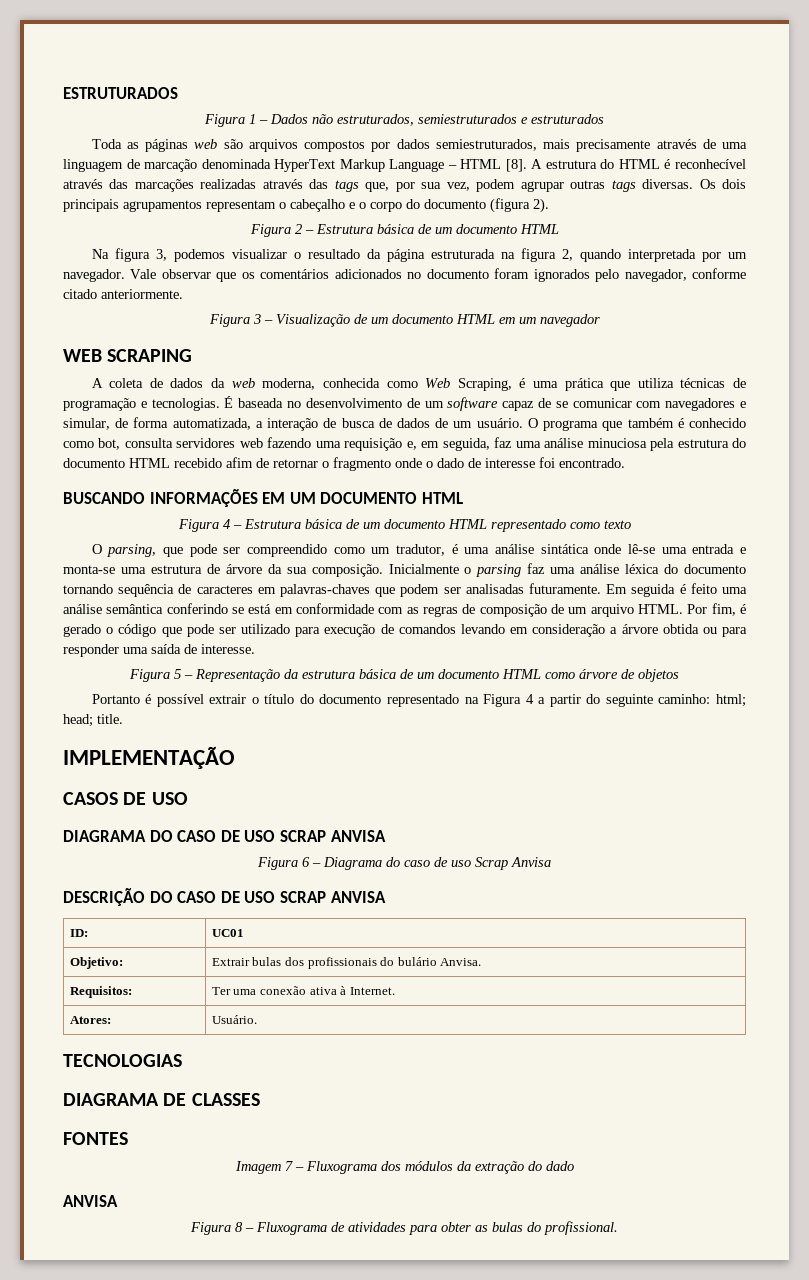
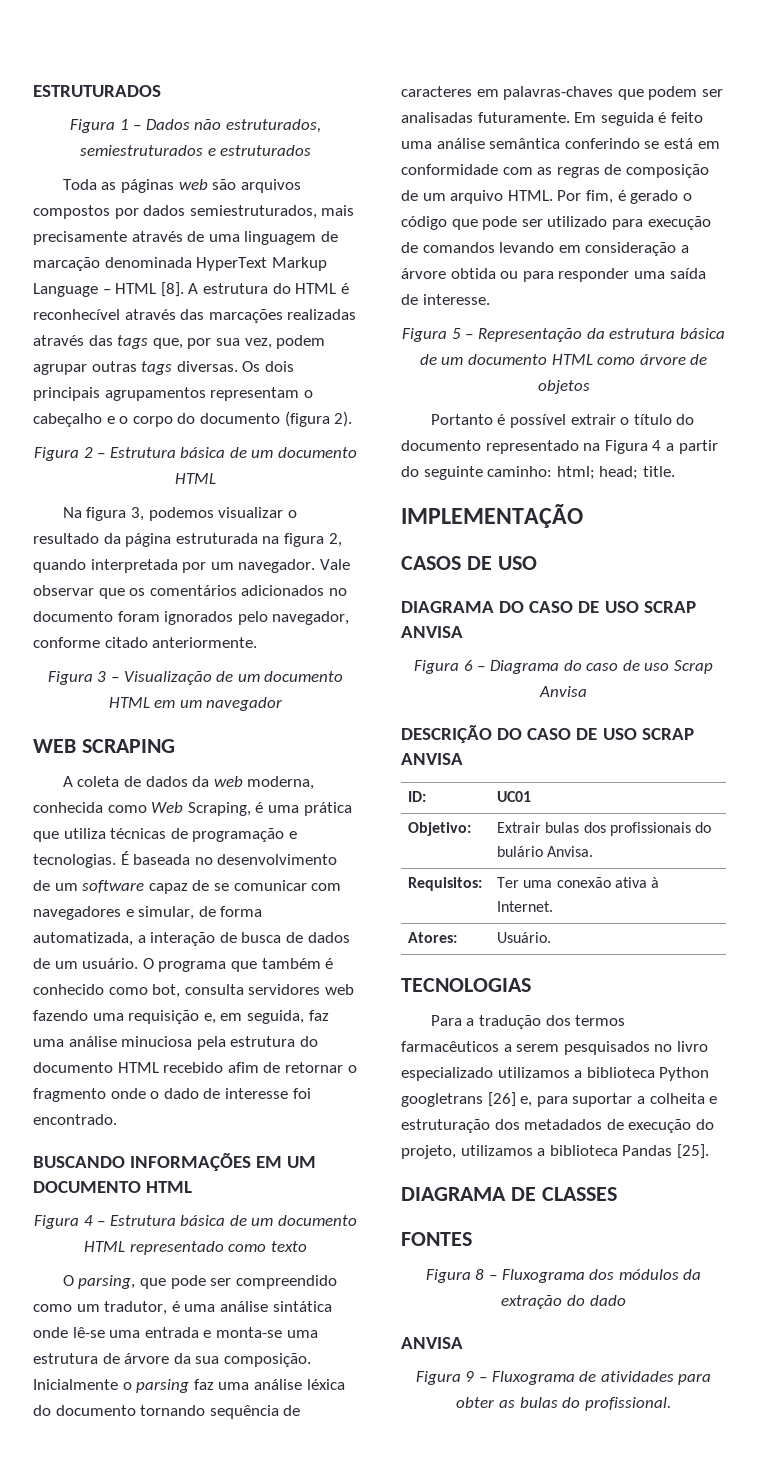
(182, 1060) none -> [430,1015,626,1029] [401,1041,708,1055] [401,1067,710,1081] [401,1092,718,1107] [401,1119,714,1133] [401,1144,709,1159] // Para a tradução dos termos farmacêuticos a serem pesquisados no livro especializado utilizamos a biblioteca Python googletrans [26] e, para suportar a colheita e estruturação dos metadados de execução do projeto, utilizamos a biblioteca Pandas [25].
[234,1161,293,1174] Imagem 7 -> [425,1269,485,1283] Figura 8
[235,1222,243,1232] 8 -> [465,1371,475,1382] 9

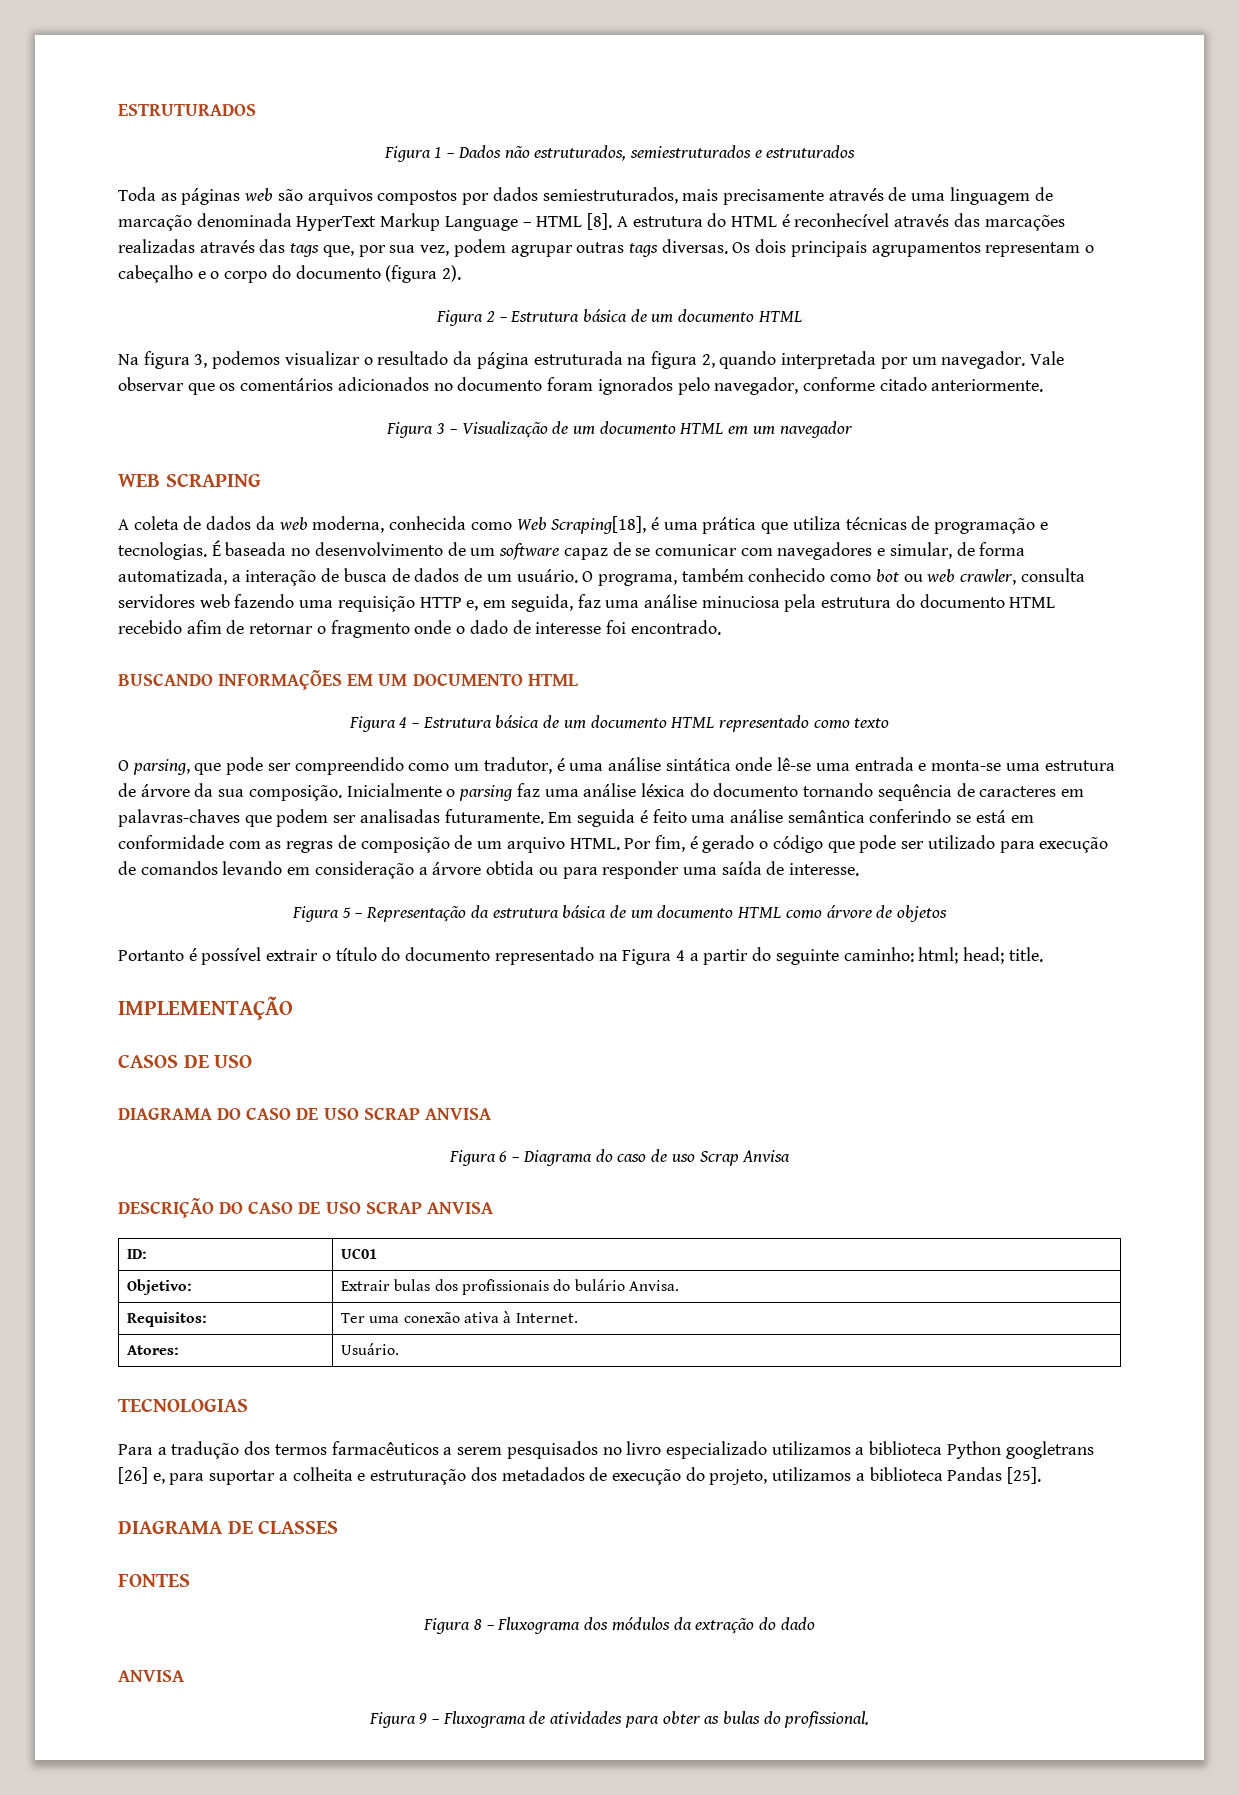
[187,802,251,816] Scraping, -> [551,516,647,534] Scraping[18],
[158,958,334,972] [33,984,181,998] programa que também é conhecido como bot, -> [597,568,1017,586] programa, também conhecido como bot ou web crawler,
(200, 1017) none -> [419,597,462,608] HTTP

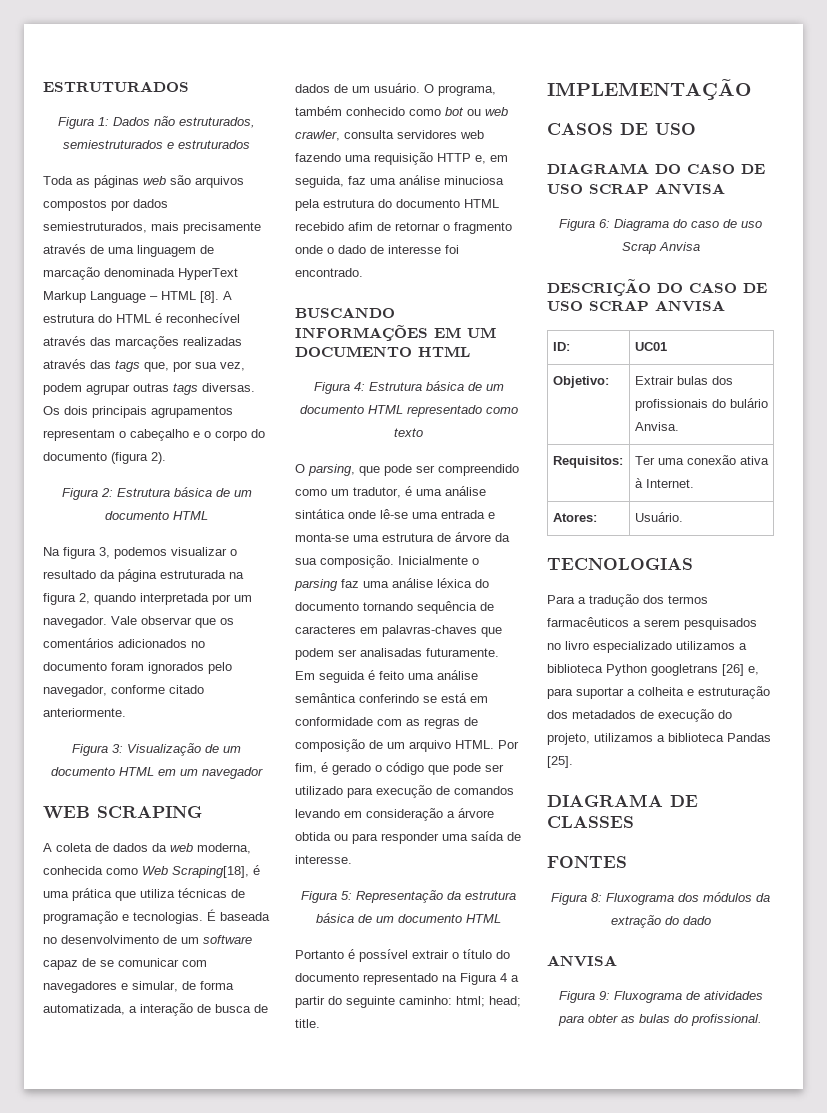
[434,147,455,158] 1 – -> [98,117,109,126] 1:
[485,311,507,322] 2 – -> [100,488,113,497] 2:
[436,423,457,434] 3 – -> [112,744,123,753] 3:
[399,717,419,728] 4 – -> [353,382,365,391] 4:
[341,907,363,918] 5 – -> [341,891,352,900] 5:
[785,905,948,922] como árvore de objetos -> (501, 918) none
[499,1151,520,1162] 6 – -> [599,219,610,228] 6:
[473,1619,494,1630] 8 – -> [591,893,602,902] 8:
[419,1713,439,1724] 9 – -> [598,991,610,1000] 9:

